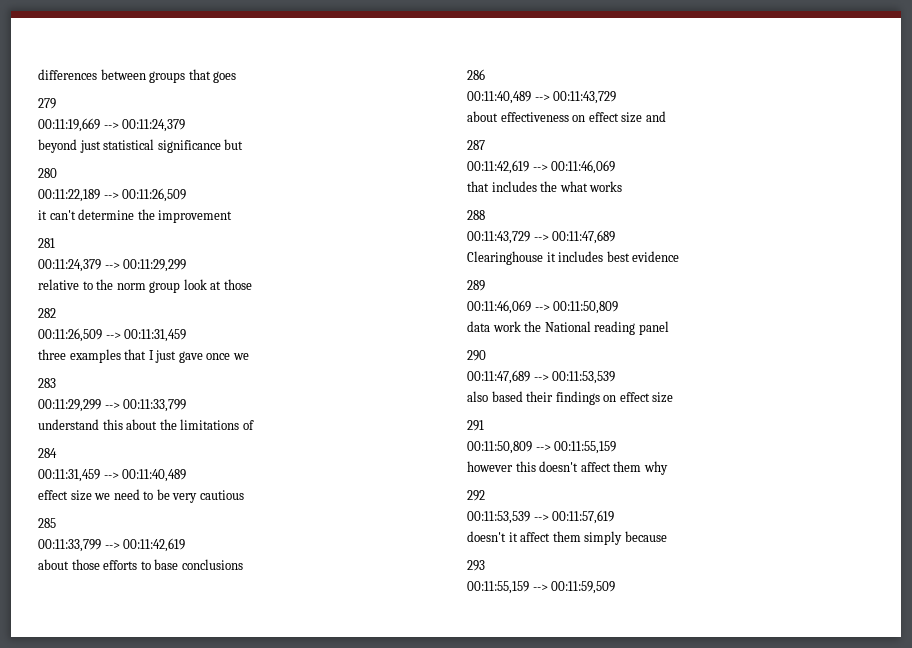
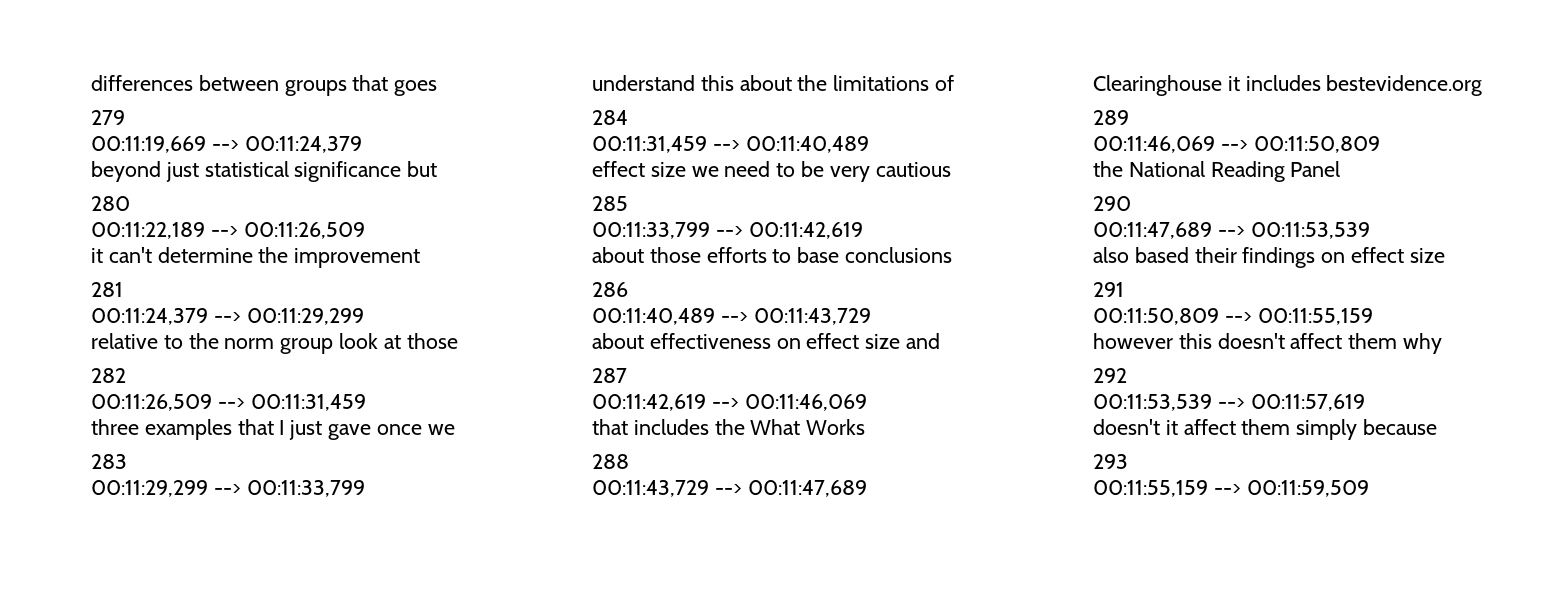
[559,181,623,192] what works -> [750,419,866,435] What Works
[606,251,680,262] best evidence -> [1326,75,1483,96] bestevidence.org
[467,321,669,335] data work the National reading panel -> [1093,161,1341,182] the National Reading Panel

